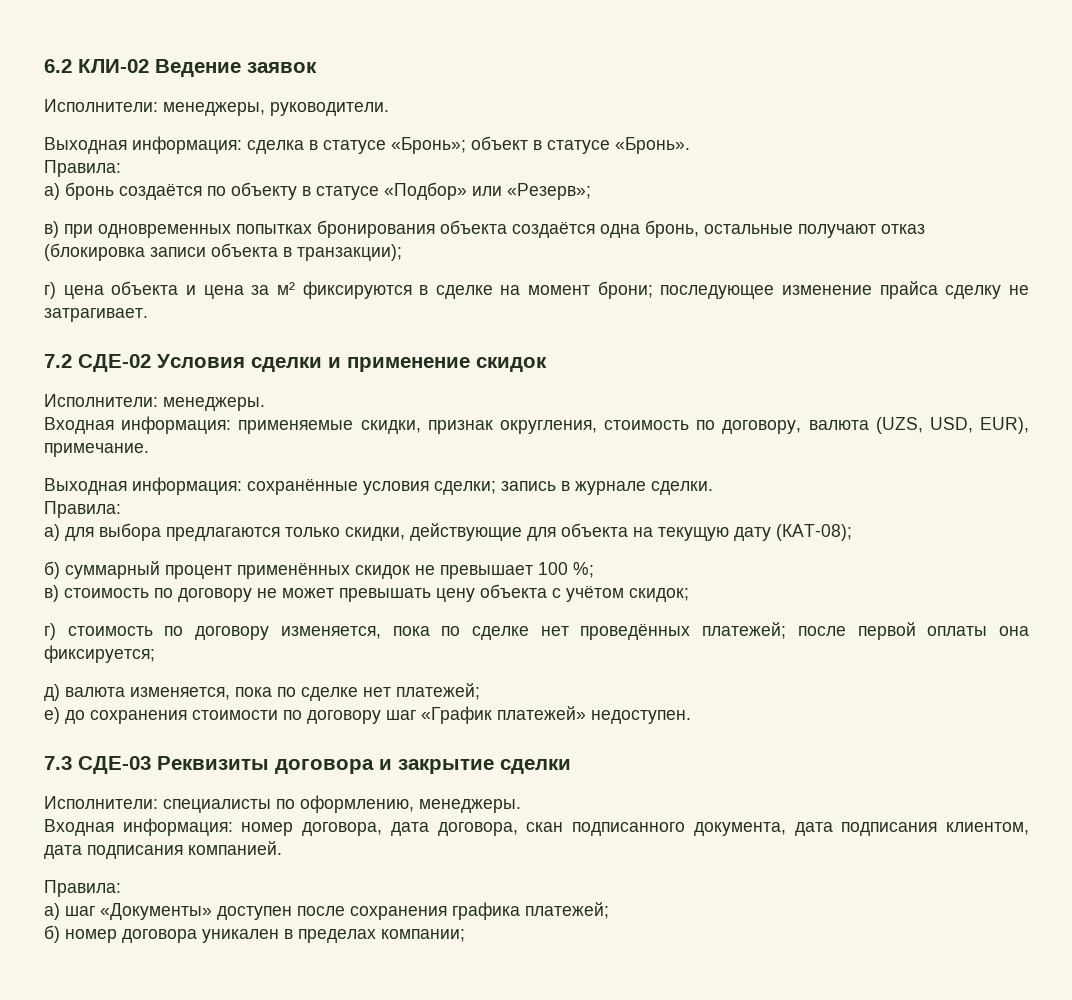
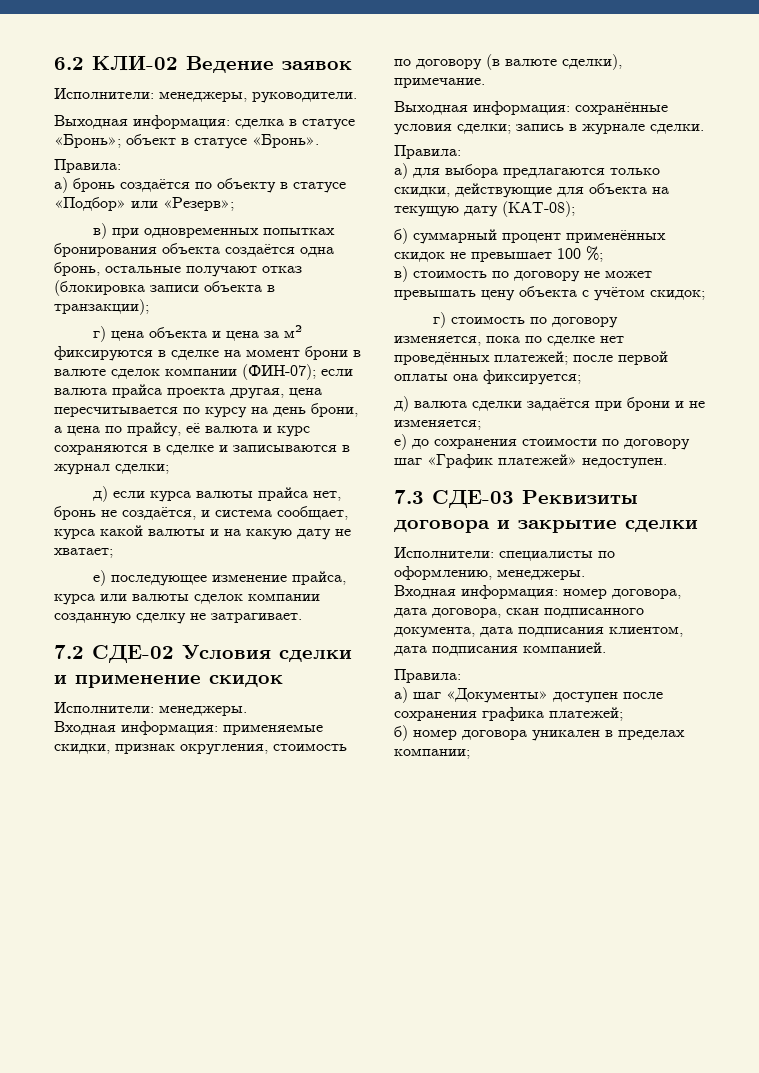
[597,281,938,299] брони; последующее изменение прайса -> [305,346,361,360] [54,364,353,380] [54,384,322,399] [54,403,358,418] [54,422,310,437] [54,445,350,455] [54,464,169,475] [92,486,341,502] [54,506,348,520] [54,525,351,540] [54,548,113,558] [92,570,346,586] [54,593,320,605] [54,613,131,624] брони в валюте сделок компании (ФИН-07); если валюта прайса проекта другая, цена пересчитывается по курсу на день брони, а цена по прайсу, её валюта и курс сохраняются в сделке и записываются в журнал сделки; // д) если курса валюты прайса нет, бронь не создаётся, и система сообщает, курса какой валюты и на какую дату не хватает; // е) последующее изменение прайса, курса или валюты сделок компании созданную
[722,417,1029,434] договору, валюта (UZS, USD, EUR), -> [416,54,622,70] договору (в валюте сделки),
[130,683,480,701] изменяется, пока по сделке нет платежей; -> [472,397,705,411] [394,419,481,430] сделки задаётся при брони и не изменяется;

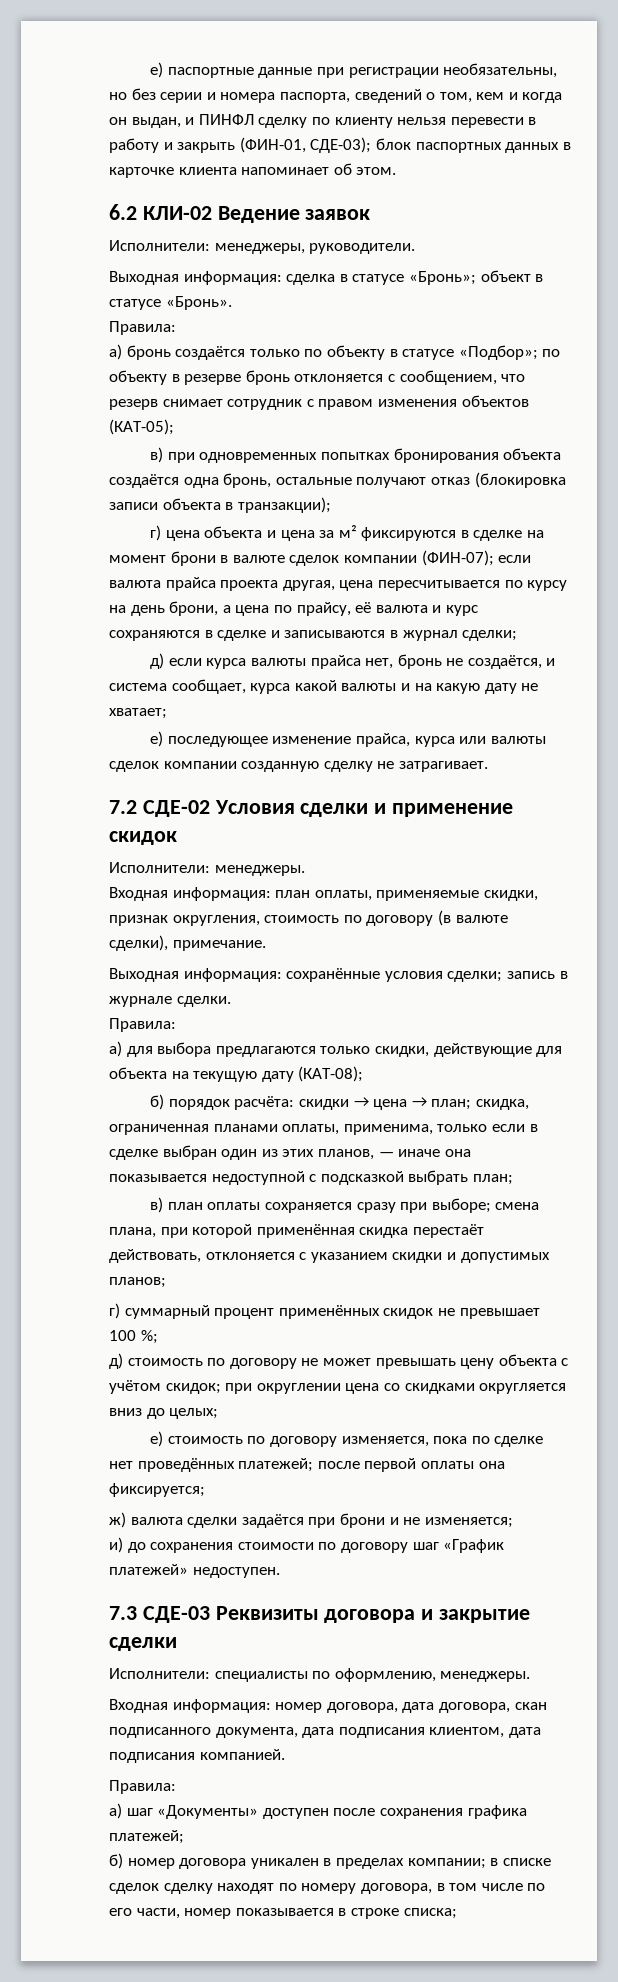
(54, 63) none -> [150,62,558,78] [109,88,563,103] [109,114,537,128] [109,137,571,153] [109,163,397,178] е) паспортные данные при регистрации необязательны, но без серии и номера паспорта, сведений о том, кем и когда он выдан, и ПИНФЛ сделку по клиенту нельзя перевести в работу и закрыть (ФИН-01, СДЕ-03); блок паспортных данных в карточке клиента напоминает об этом. //
(190, 185) none -> [249,349,300,357] только
[54,197,234,211] «Подбор» или «Резерв»; -> [458,345,561,360] [109,370,526,385] [109,395,529,410] [109,419,174,435] «Подбор»; по объекту в резерве бронь отклоняется с сообщением, что резерв снимает сотрудник с правом изменения объектов (КАТ-05);
(218, 728) none -> [275,890,372,901] план оплаты,
(408, 236) none -> [168,1096,529,1110] [109,1124,538,1135] [109,1145,471,1160] [109,1170,513,1185] [150,1197,540,1213] [109,1224,484,1238] [109,1249,550,1263] [109,1277,166,1288] [109,1303,120,1319] порядок расчёта: скидки → цена → план; скидка, ограниченная планами оплаты, применима, только если в сделке выбран один из этих планов, — иначе она показывается недоступной с подсказкой выбрать план; // в) план оплаты сохраняется сразу при выборе; смена плана, при которой применённая скидка перестаёт действовать, отклоняется с указанием скидки и допустимых планов; // г)
[394,266,408,282] в) -> [109,1353,123,1369] д)
[432,312,446,328] // г) -> [225,1383,567,1394] [109,1408,219,1419] [150,1431,164,1447] при округлении цена со скидками округляется вниз до целых; // е)
[394,396,409,412] д) -> [109,1512,126,1528] ж)
[394,434,407,450] е) -> [109,1537,123,1553] и)
(470, 753) none -> [490,1858,551,1866] [109,1883,546,1894] [109,1908,457,1919] в списке сделок сделку находят по номеру договора, в том числе по его части, номер показывается в строке списка;

